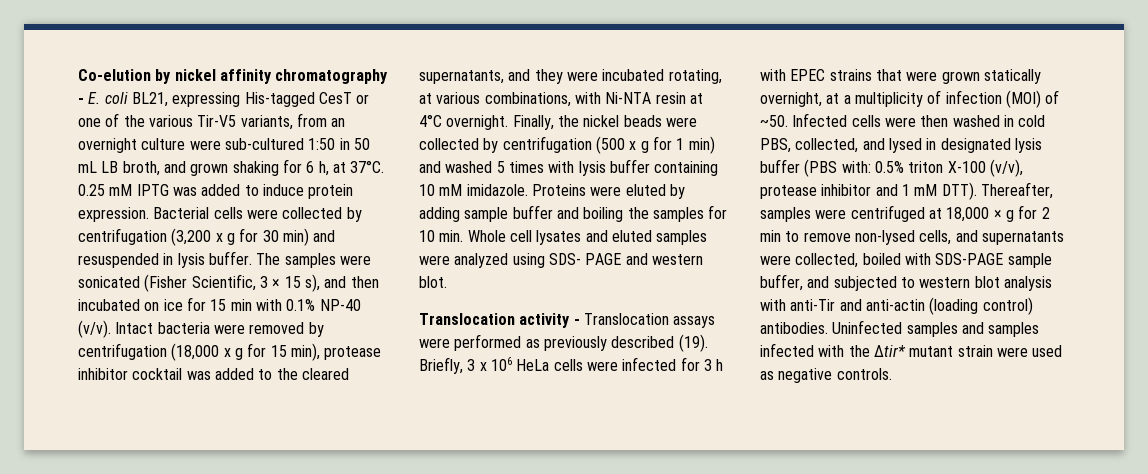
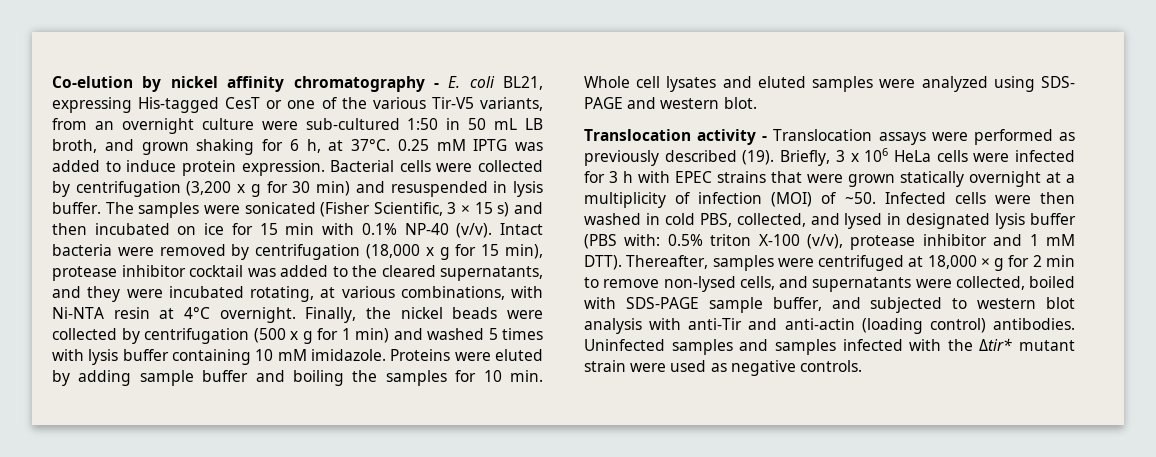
[304,274,320,292] s), -> [497,202,510,217] s)
[760,92,822,107] overnight, -> [969,171,1041,187] overnight

